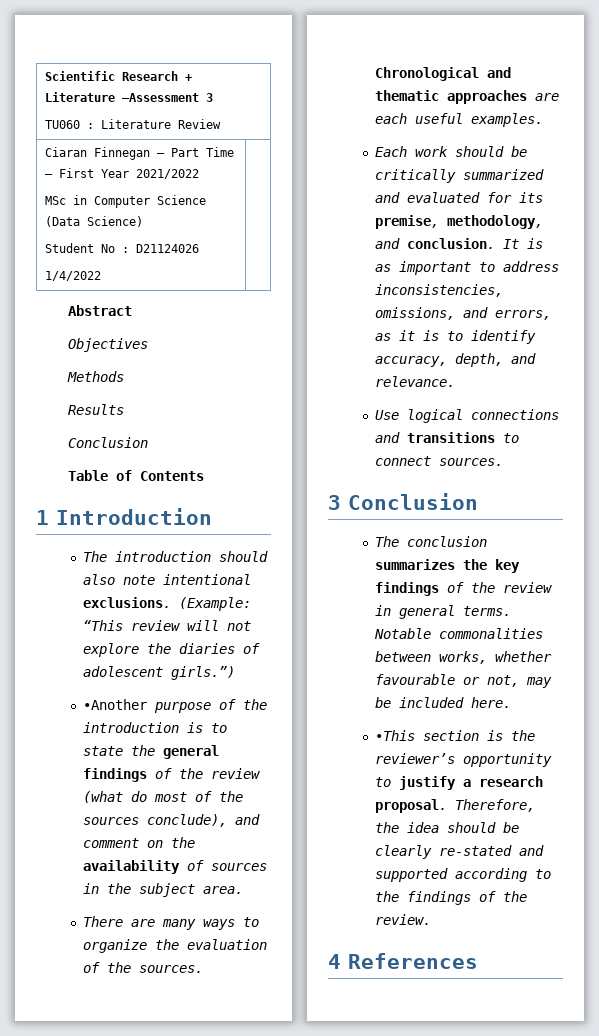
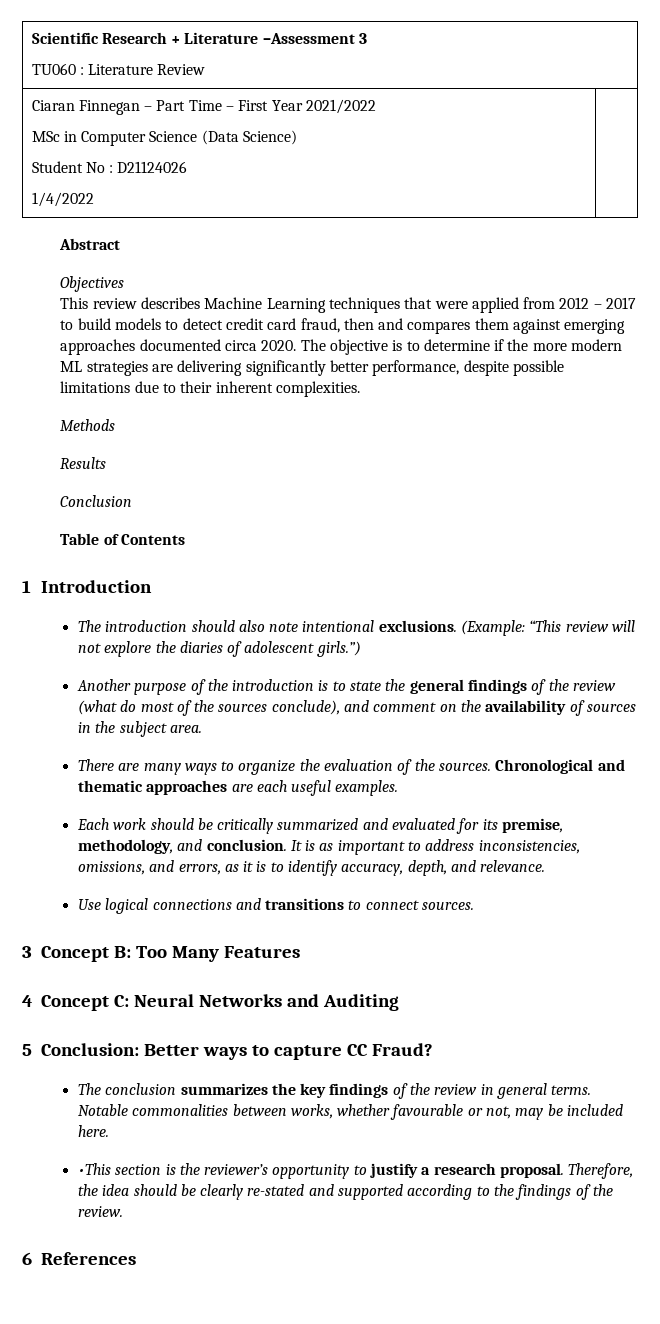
(149, 345) none -> [60,297,637,313] [60,318,626,334] [60,339,623,355] [60,360,564,376] [60,381,360,397] // This review describes Machine Learning techniques that were applied from 2012 – 2017 to build models to detect credit card fraud, then and compares them against emerging approaches documented circa 2020. The objective is to determine if the more modern ML strategies are delivering significantly better performance, despite possible limitations due to their inherent complexities.
[82,699,147,710] •Another -> [76,679,131,691] Another
[347,493,478,510] Conclusion -> [41,946,301,962] [22,994,400,1011] [22,1043,434,1060] Concept B: Too Many Features // 4 Concept C: Neural Networks and Auditing // 5 Conclusion: Better ways to capture CC Fraud?
[328,954,341,969] 4 -> [22,1252,32,1265] 6

